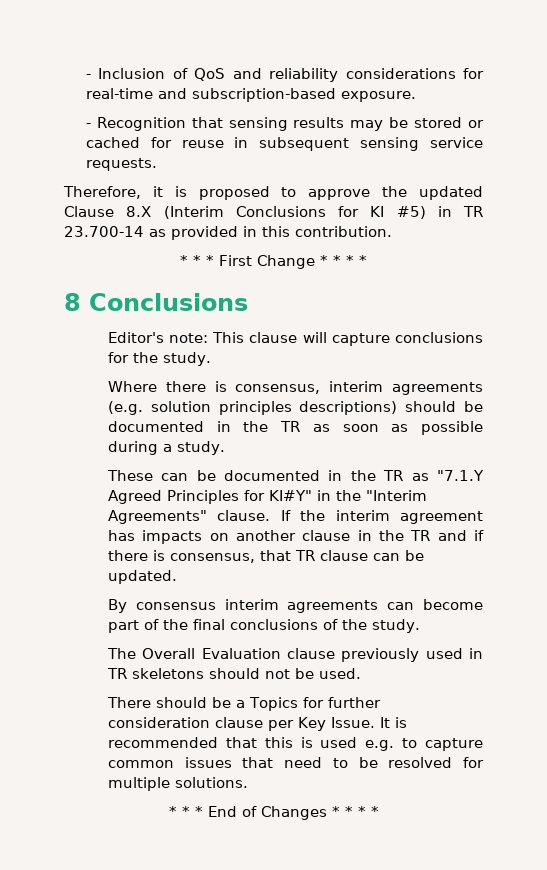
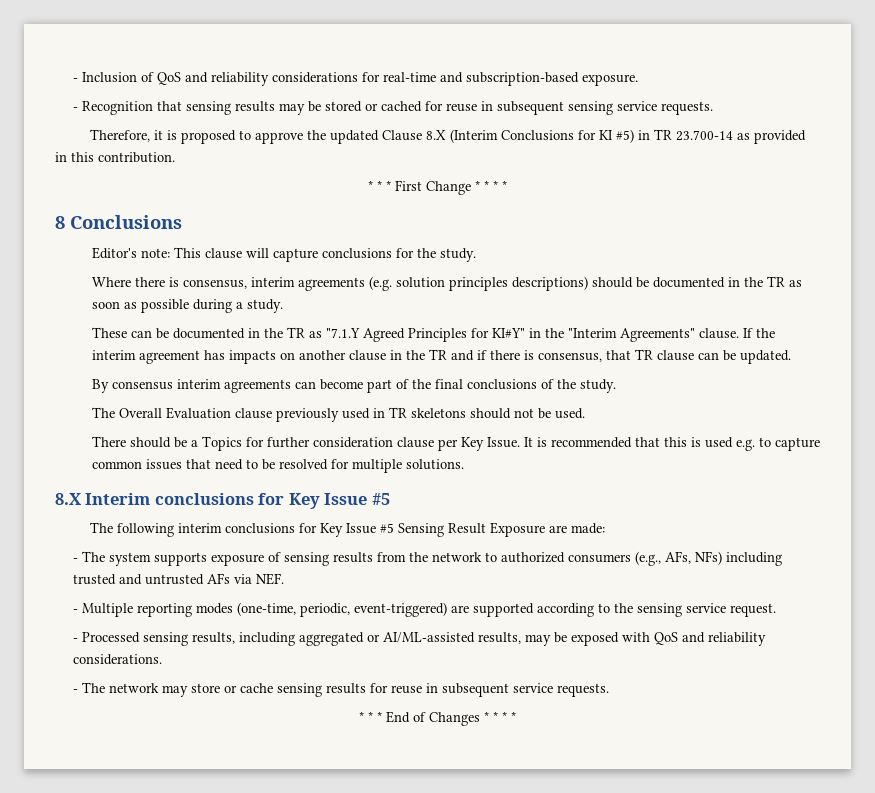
(248, 782) none -> [55,493,390,509] [90,522,606,537] [73,551,783,566] [73,573,285,585] [73,602,777,617] [73,632,767,646] [73,654,163,665] [73,682,610,697] // 8.X Interim conclusions for Key Issue #5 // The following interim conclusions for Key Issue #5 Sensing Result Exposure are made: // - The system supports exposure of sensing results from the network to authorized consumers (e.g., AFs, NFs) including trusted and untrusted AFs via NEF. // - Multiple reporting modes (one-time, periodic, event-triggered) are supported according to the sensing service request. // - Processed sensing results, including aggregated or AI/ML-assisted results, may be exposed with QoS and reliability considerations. // - The network may store or cache sensing results for reuse in subsequent service requests.

